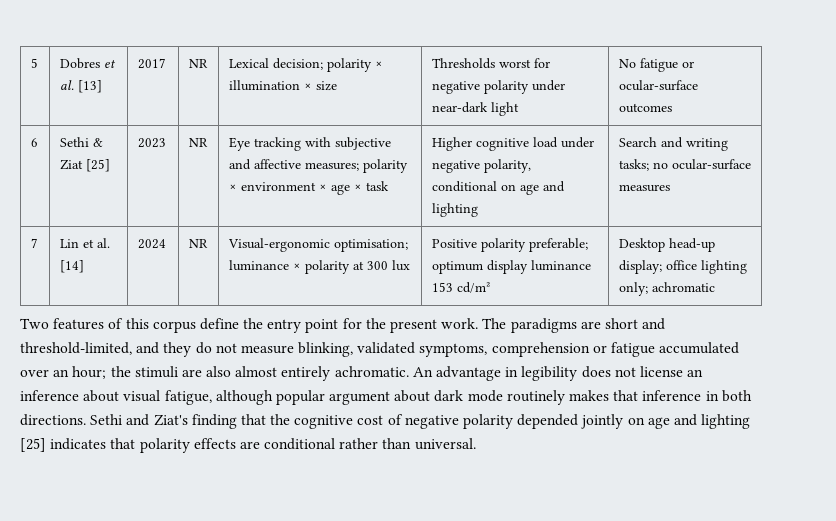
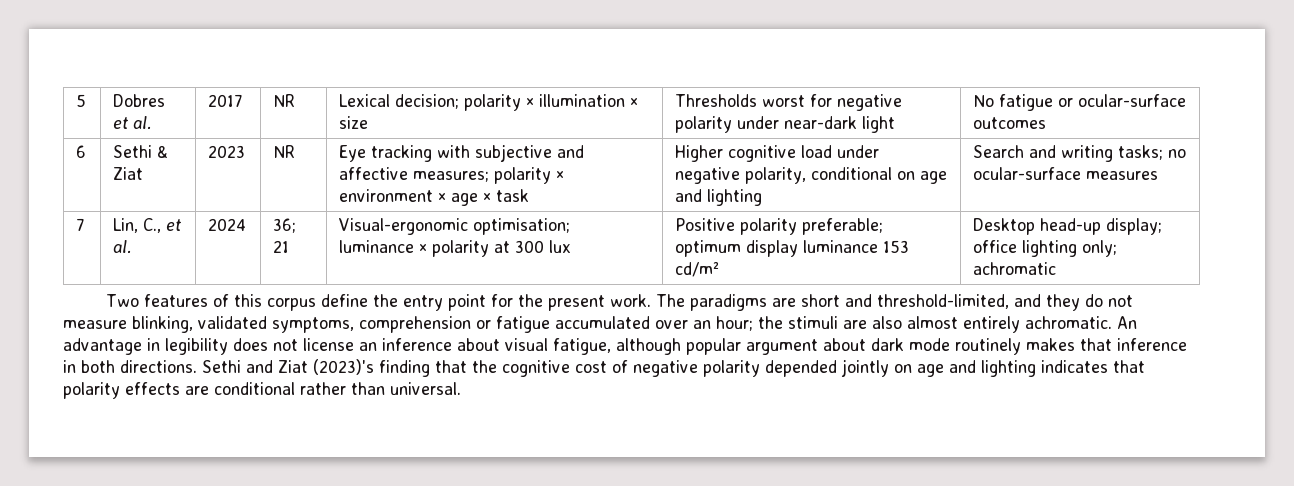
[77,80,102,93] [13] -> (153, 123) none
[85,159,110,172] [25] -> (144, 173) none
[59,238,110,248] [59,260,84,273] Lin et al. [14] -> [113,218,182,233] [113,240,133,254] Lin, C., et al.
[188,239,208,248] NR -> [273,218,297,233] [273,240,290,253] 36; 21
[153,414,188,426] Ziat's -> [278,359,374,375] Ziat (2023)'s
[20,438,46,452] [25] -> (1036, 368) none

